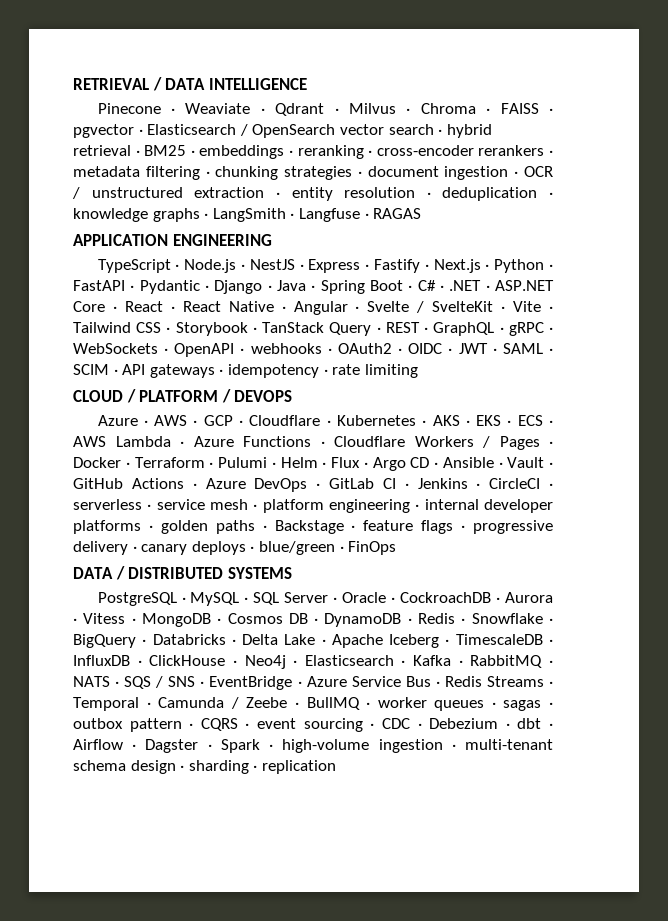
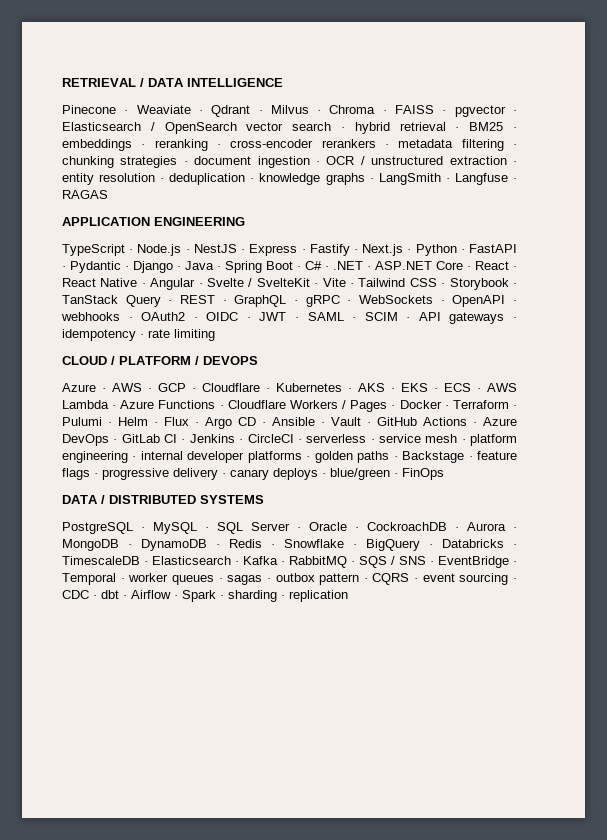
[83,613,308,627] Vitess · MongoDB · Cosmos DB -> [62,539,119,551] MongoDB
[242,634,553,648] [73,655,286,669] Delta Lake · Apache Iceberg · TimescaleDB · InfluxDB · ClickHouse · Neo4j -> [62,556,140,565] TimescaleDB
[73,676,120,687] NATS · -> (355, 563) none
[306,676,553,687] [73,697,360,711] Azure Service Bus · Redis Streams · Temporal · Camunda / Zeebe · BullMQ -> [62,573,116,585] Temporal
[429,718,510,729] Debezium · -> (97, 597) none
[145,739,553,753] [73,760,176,774] Dagster · Spark · high-volume ingestion · multi-tenant schema design -> [182,590,216,602] Spark

